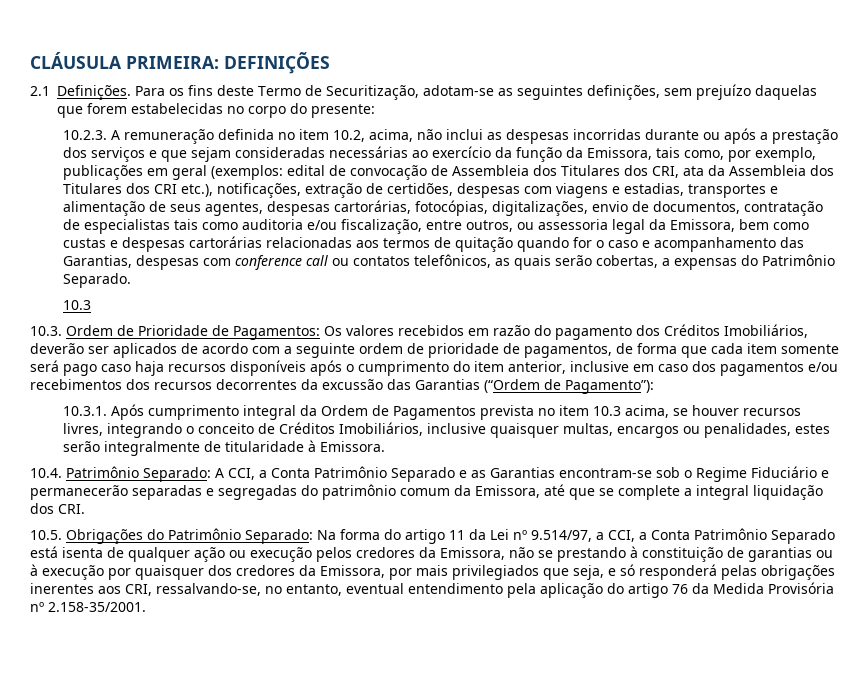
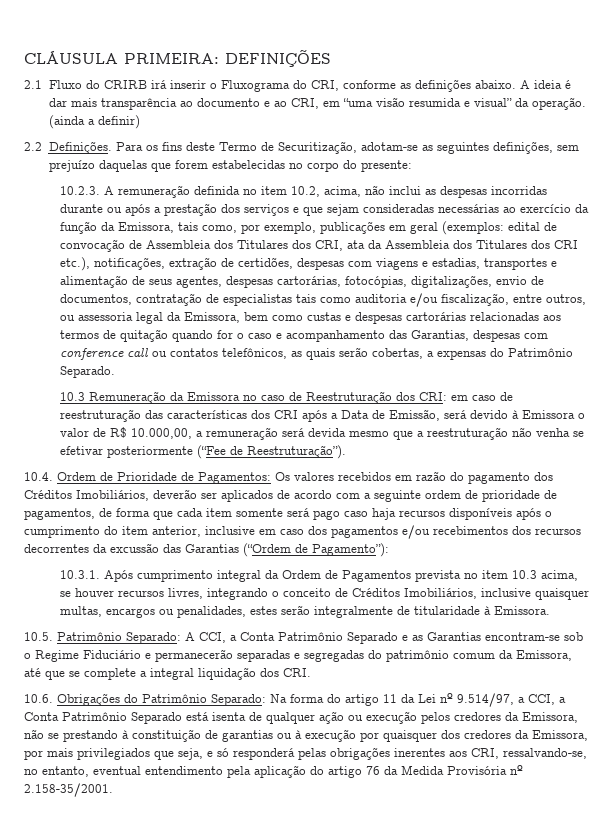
(50, 91) none -> [48,79,571,92] [48,97,586,110] [48,115,140,129] [24,142,42,151] Fluxo do CRIRB irá inserir o Fluxograma do CRI, conforme as definições abaixo. A ideia é dar mais transparência ao documento e ao CRI, em “uma visão resumida e visual” da operação. (ainda a definir) // 2.2
[30,326,62,336] // 10.3. -> [88,391,513,404] [59,409,585,422] [59,427,584,440] [59,445,346,459] [24,472,53,481] Remuneração da Emissora no caso de Reestruturação dos CRI: em caso de reestruturação das características dos CRI após a Data de Emissão, será devido à Emissora o valor de R$ 10.000,00, a remuneração será devida mesmo que a reestruturação não venha se efetivar posteriormente (“Fee de Reestruturação”). // 10.4.
[30,468,62,478] 10.4. -> [24,632,53,641] 10.5.
[30,530,62,540] 10.5. -> [24,694,53,703] 10.6.

